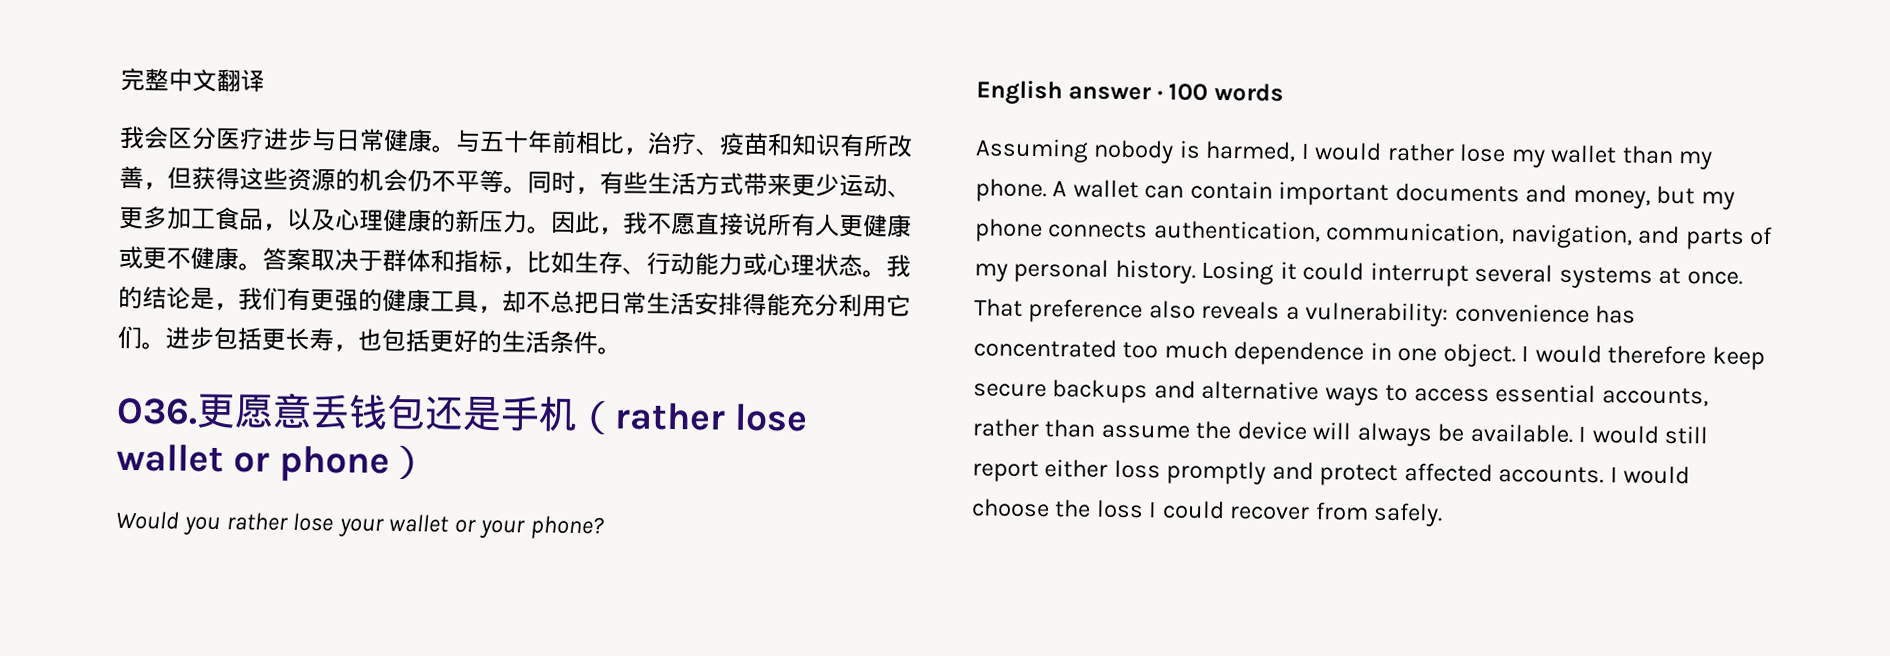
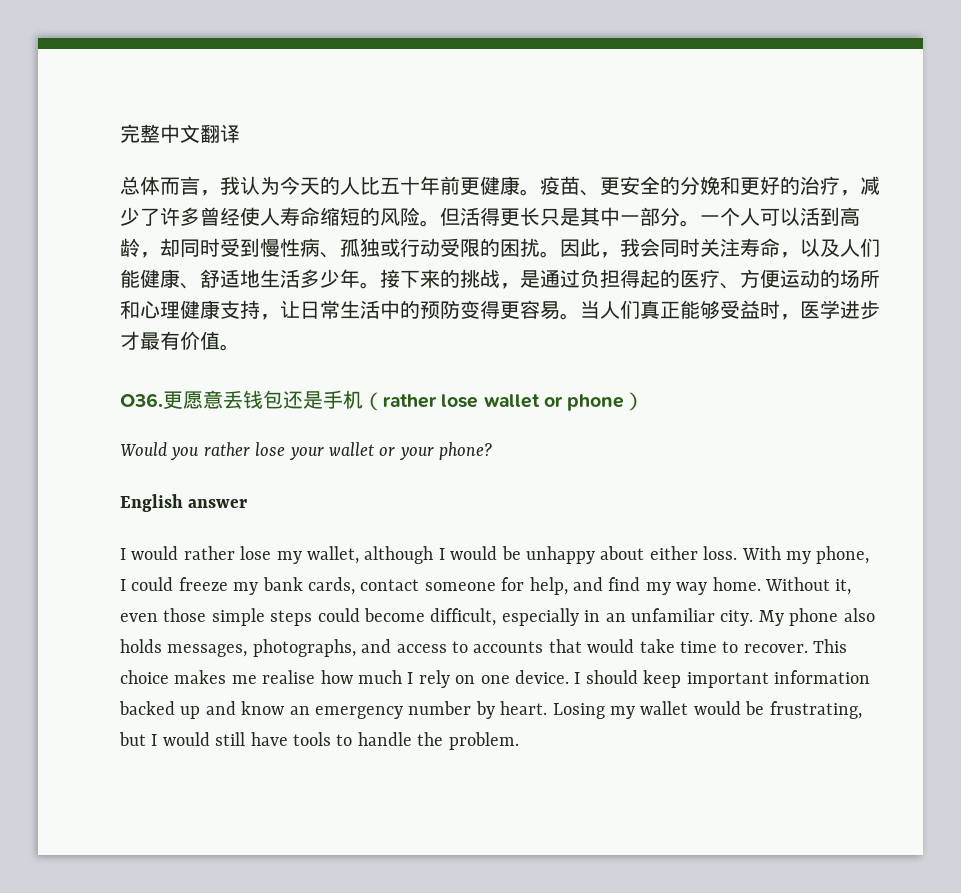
[119,125,913,158] [119,165,912,198] [119,206,912,238] [118,245,911,278] [118,285,911,318] [117,325,598,355] 我会区分医疗进步与日常健康。与五十年前相比，治疗、疫苗和知识有所改善，但获得这些资源的机会仍不平等。同时，有些生活方式带来更少运动、更多加工食品，以及心理健康的新压力。因此，我不愿直接说所有人更健康或更不健康。答案取决于群体和指标，比如生存、行动能力或心理状态。我的结论是，我们有更强的健康工具，却不总把日常生活安排得能充分利用它们。进步包括更长寿，也包括更好的生活条件 -> [120,176,880,196] [120,207,860,227] [120,238,880,258] [120,269,880,289] [120,300,880,320] [120,331,220,350] 总体而言，我认为今天的人比五十年前更健康。疫苗、更安全的分娩和更好的治疗，减少了许多曾经使人寿命缩短的风险。但活得更长只是其中一部分。一个人可以活到高龄，却同时受到慢性病、孤独或行动受限的困扰。因此，我会同时关注寿命，以及人们能健康、舒适地生活多少年。接下来的挑战，是通过负担得起的医疗、方便运动的场所和心理健康支持，让日常生活中的预防变得更容易。当人们真正能够受益时，医学进步才最有价值
[1156,82,1284,102] [975,138,1297,164] · 100 words // Assuming nobody is harmed, -> (248, 503) //
[1550,144,1713,170] [975,178,1735,210] [974,218,1774,250] [974,258,1743,289] [974,298,1637,327] [973,338,1765,371] [973,379,1709,407] [972,418,1709,447] [972,459,1691,486] [971,498,1444,527] wallet than my phone. A wallet can contain important documents and money, but my phone connects authentication, communication, navigation, and parts of my personal history. Losing it could interrupt several systems at once. That preference also reveals a vulnerability: convenience has concentrated too much dependence in one object. I would therefore keep secure backups and alternative ways to access essential accounts, rather than assume the device will always be available. I would still report either loss promptly and protect affected accounts. I would choose the loss I could recover from safely. -> [307,546,870,564] [120,577,852,595] [120,608,875,626] [120,639,848,657] [120,670,870,688] [119,701,862,719] [119,732,519,750] wallet, although I would be unhappy about either loss. With my phone, I could freeze my bank cards, contact someone for help, and find my way home. Without it, even those simple steps could become difficult, especially in an unfamiliar city. My phone also holds messages, photographs, and access to accounts that would take time to recover. This choice makes me realise how much I rely on one device. I should keep important information backed up and know an emergency number by heart. Losing my wallet would be frustrating, but I would still have tools to handle the problem.

